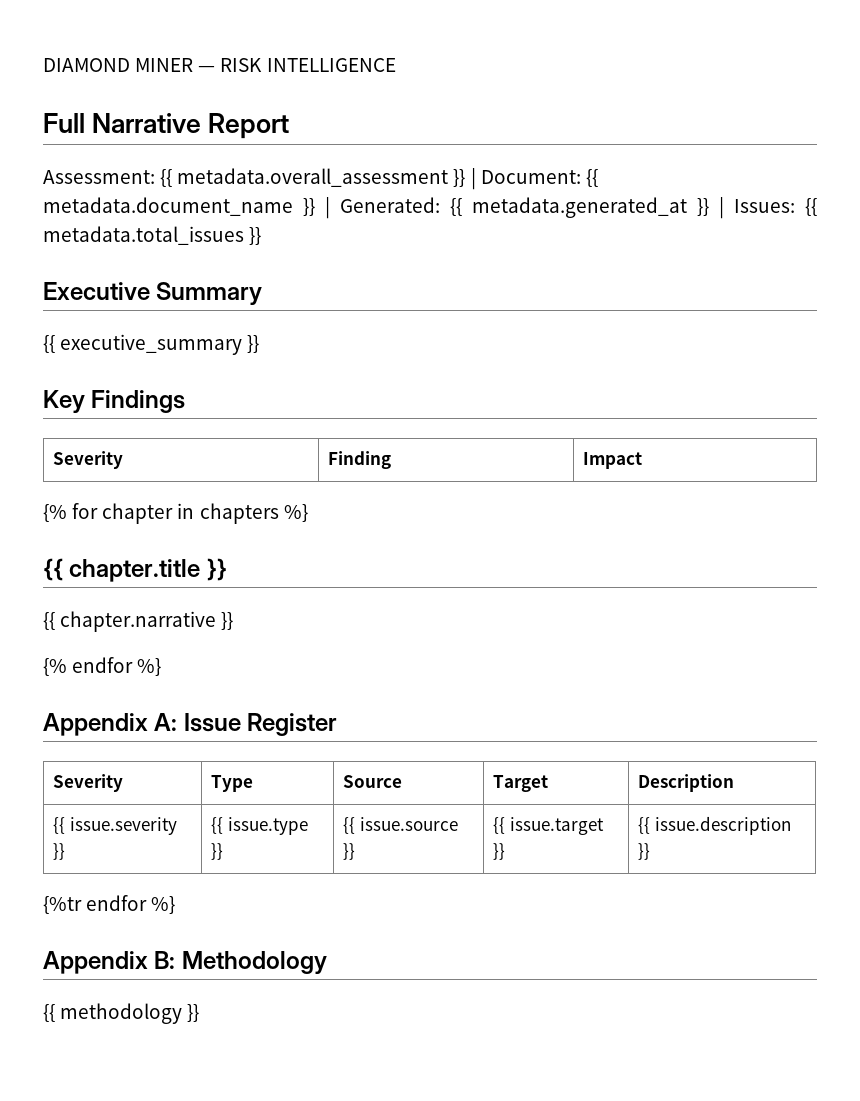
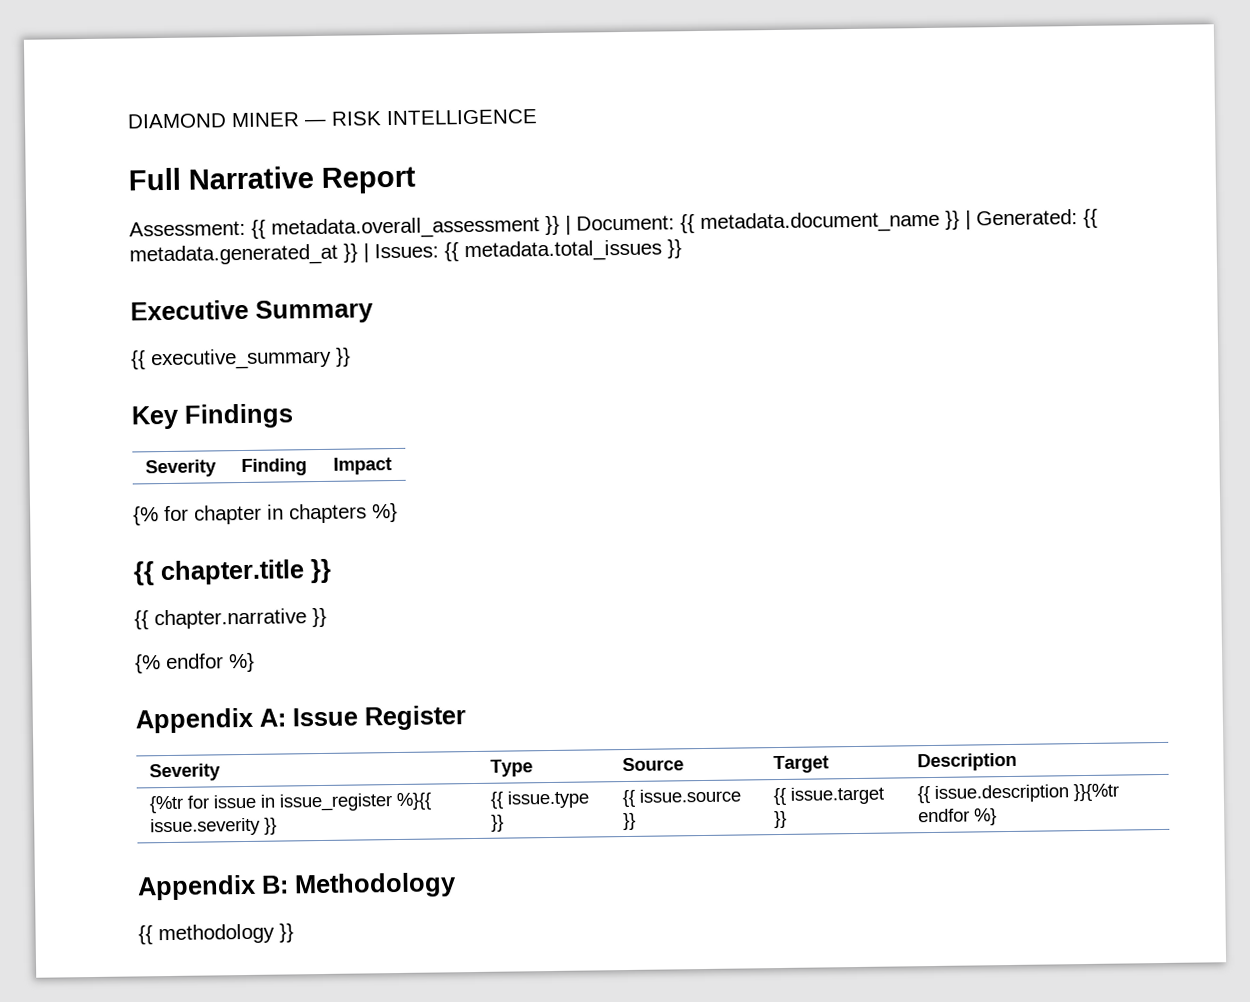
[53,817,66,834] {{ -> [148,792,432,814] {%tr for issue in issue_register %}{{
[638,843,651,860] [43,896,82,914] }} // {%tr -> [1072,783,1119,802] }}{%tr

